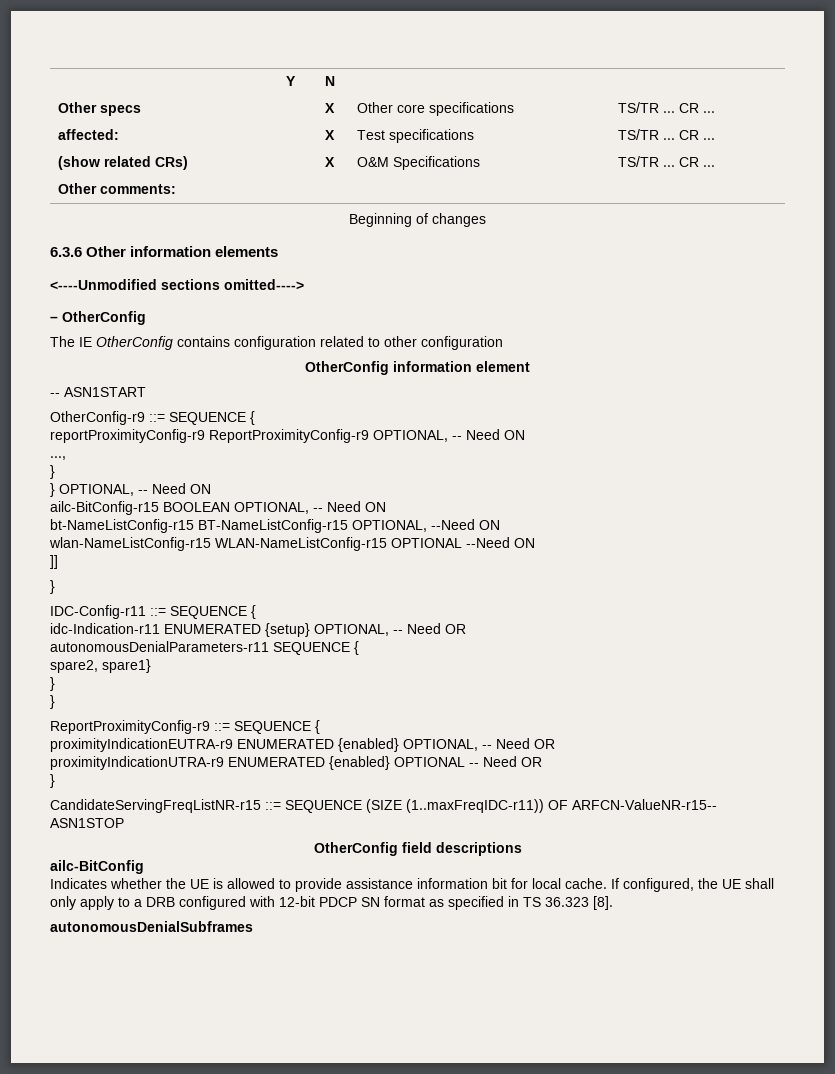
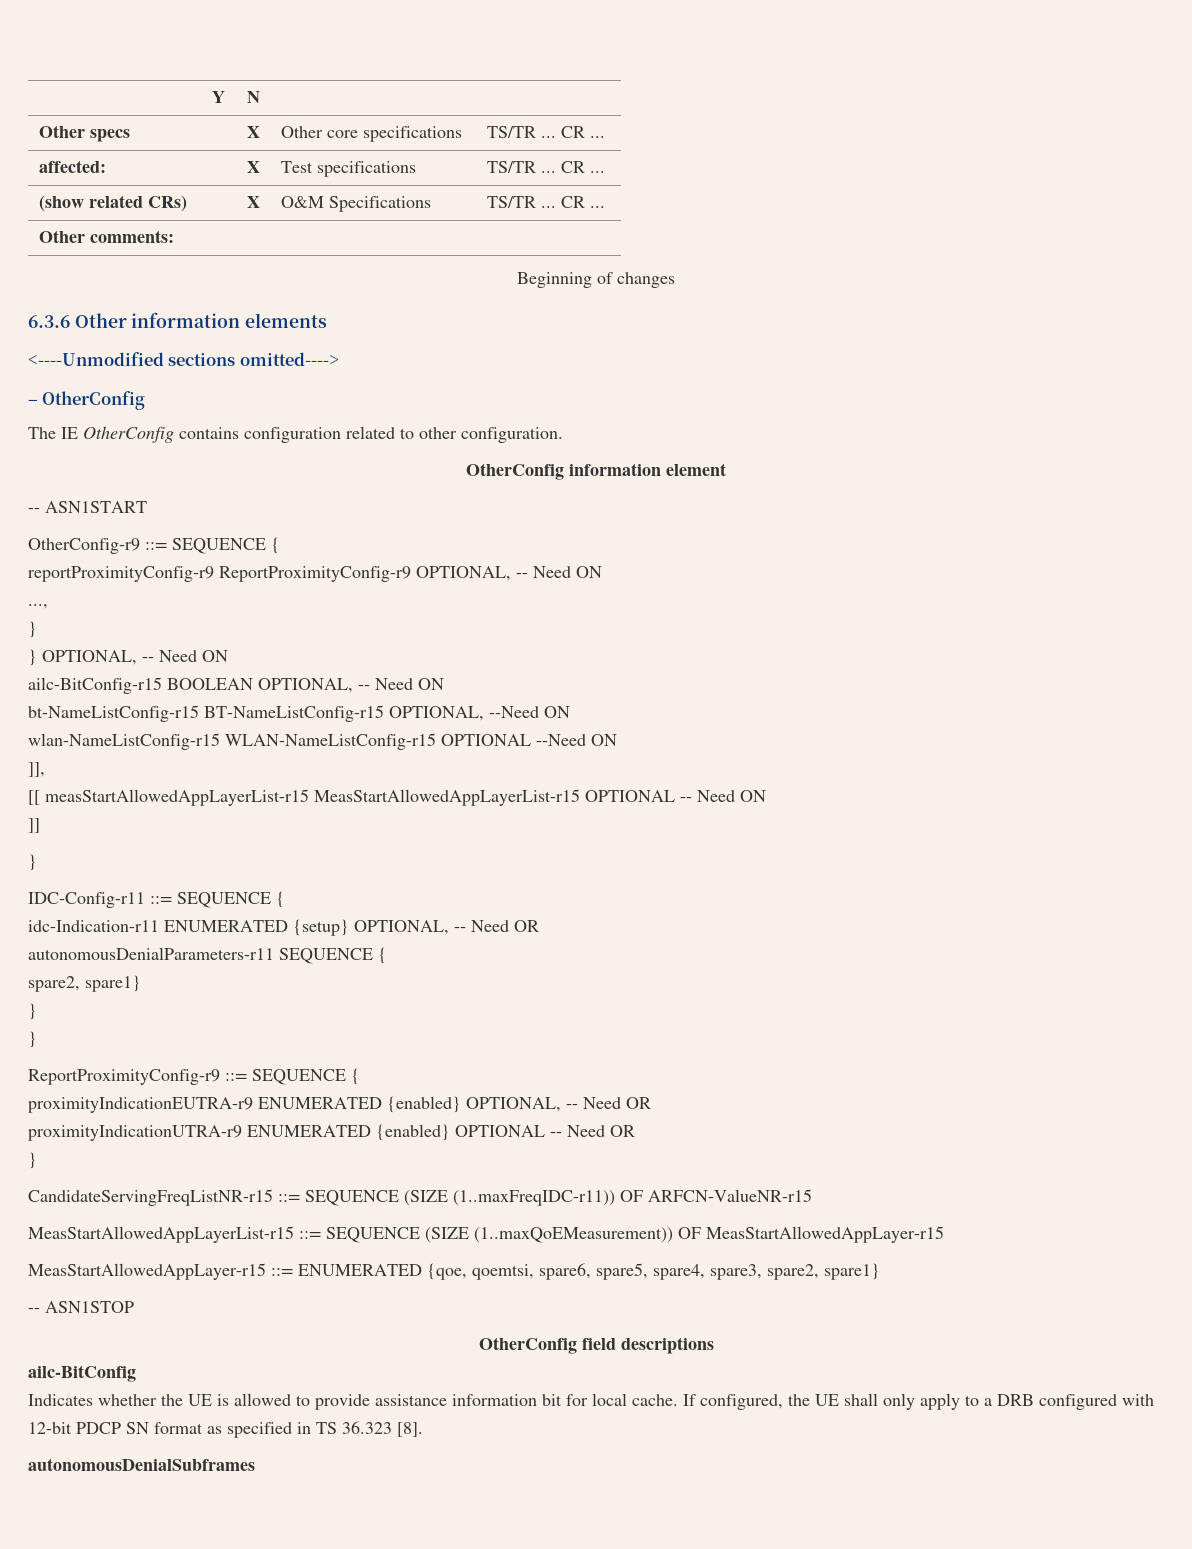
[421,336,503,350] configuration -> [461,427,563,443] configuration.
(535, 543) none -> [28,762,45,777] [28,789,766,806] // ]], // [[ measStartAllowedAppLayerList-r15 MeasStartAllowedAppLayerList-r15 OPTIONAL -- Need ON
[572,799,717,810] ARFCN-ValueNR-r15-- -> [648,1189,812,1202] [28,1226,944,1243] [28,1263,880,1280] [28,1308,40,1313] ARFCN-ValueNR-r15 // MeasStartAllowedAppLayerList-r15 ::= SEQUENCE (SIZE (1..maxQoEMeasurement)) OF MeasStartAllowedAppLayer-r15 // MeasStartAllowedAppLayer-r15 ::= ENUMERATED {qoe, qoemtsi, spare6, spare5, spare4, spare3, spare2, spare1} // --

